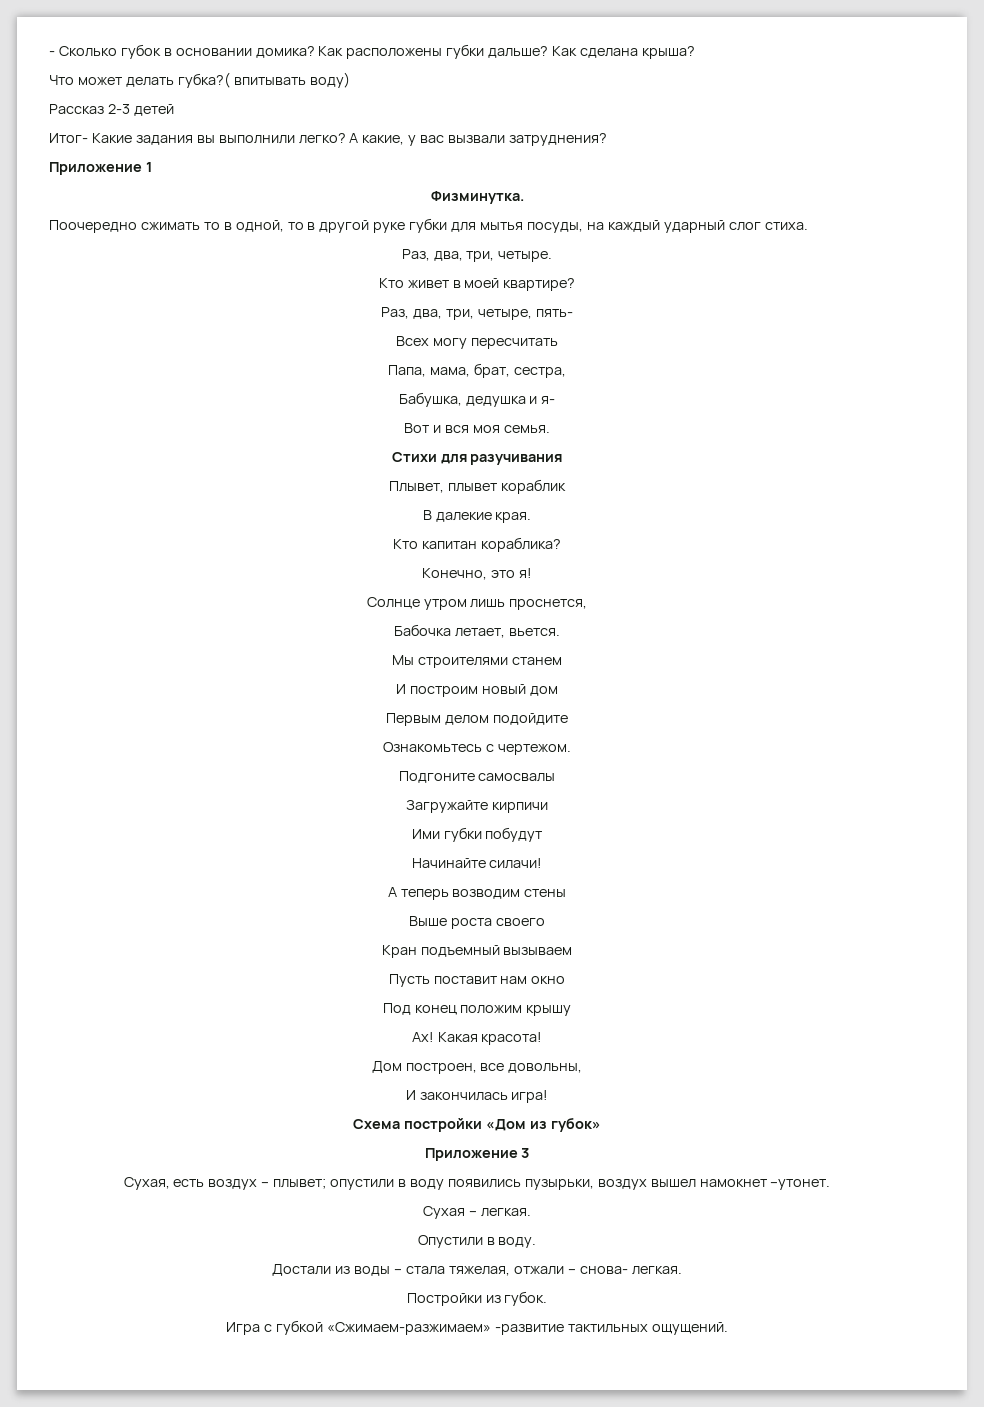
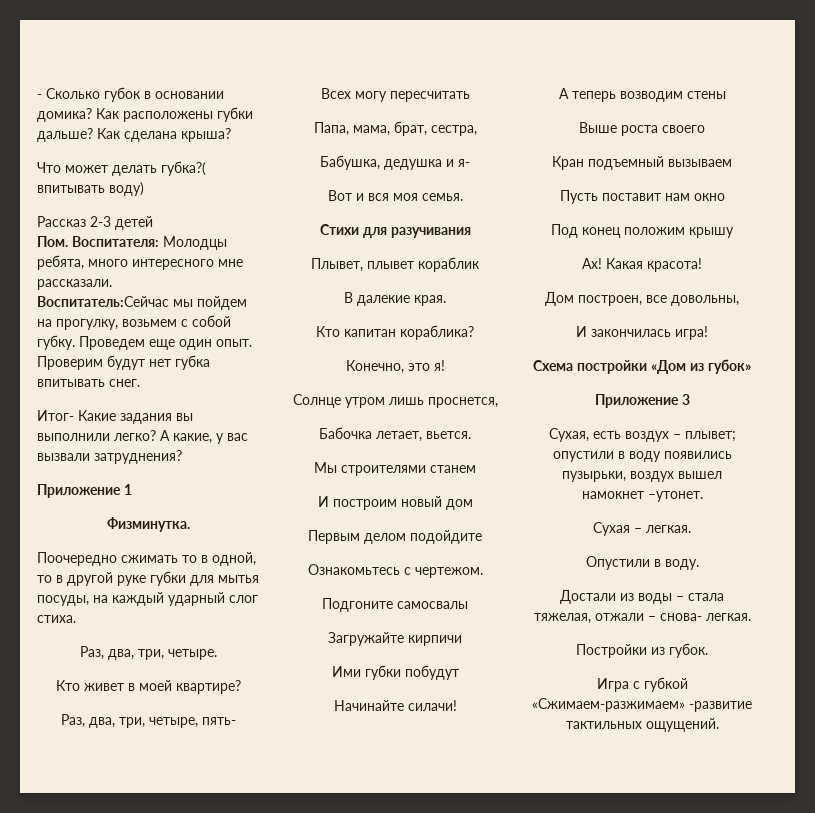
(174, 110) none -> [37,236,227,250] [37,255,243,270] [37,279,112,290] [37,296,247,310] [37,315,231,330] [37,335,252,350] [37,355,210,370] [37,379,140,387] // Пом. Воспитателя: Молодцы ребята, много интересного мне рассказали. // Воспитатель:Сейчас мы пойдем на прогулку, возьмем с собой губку. Проведем еще один опыт. Проверим будут нет губка впитывать снег.

